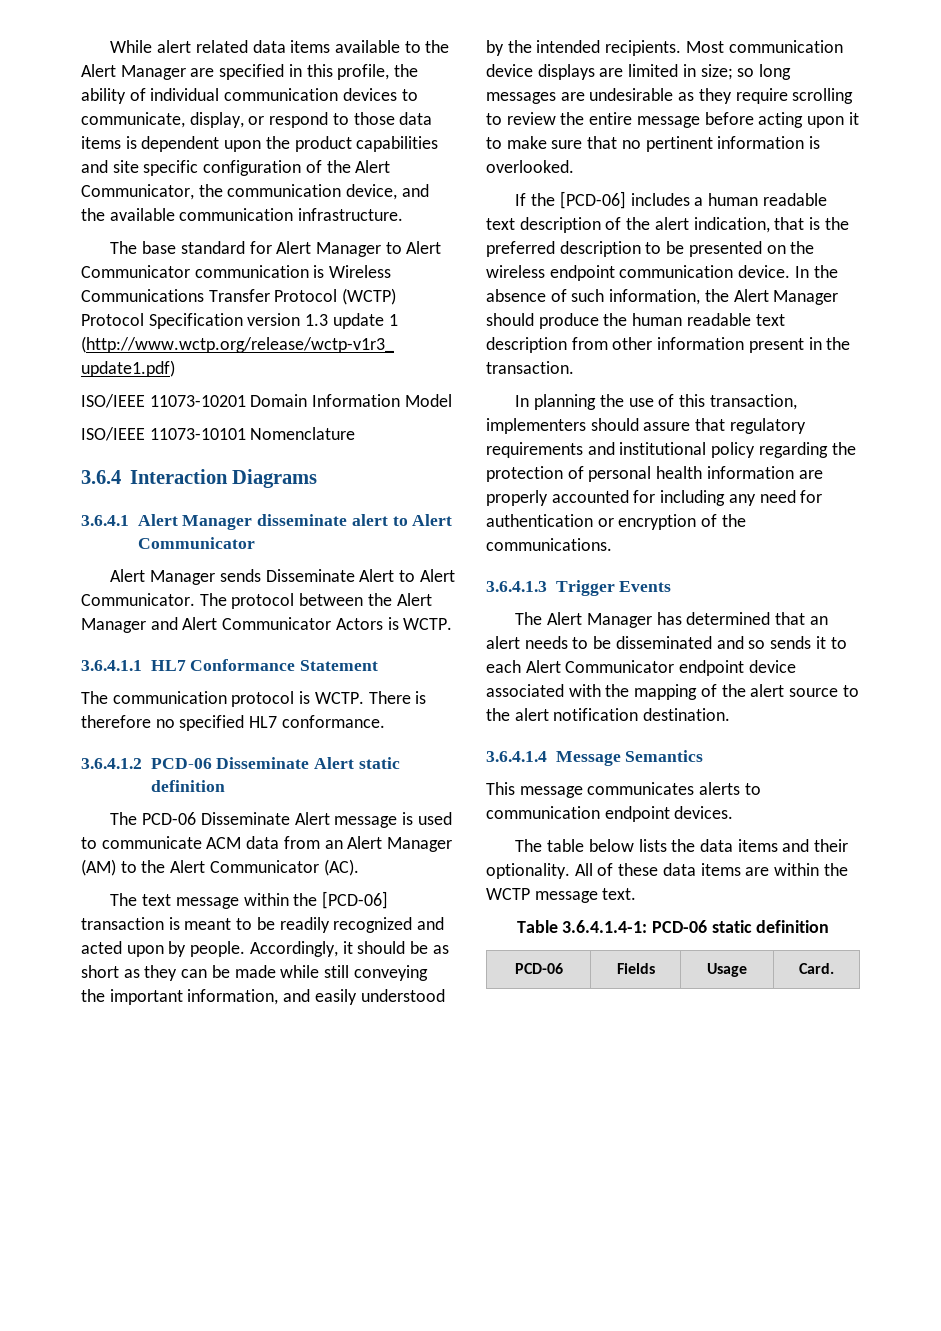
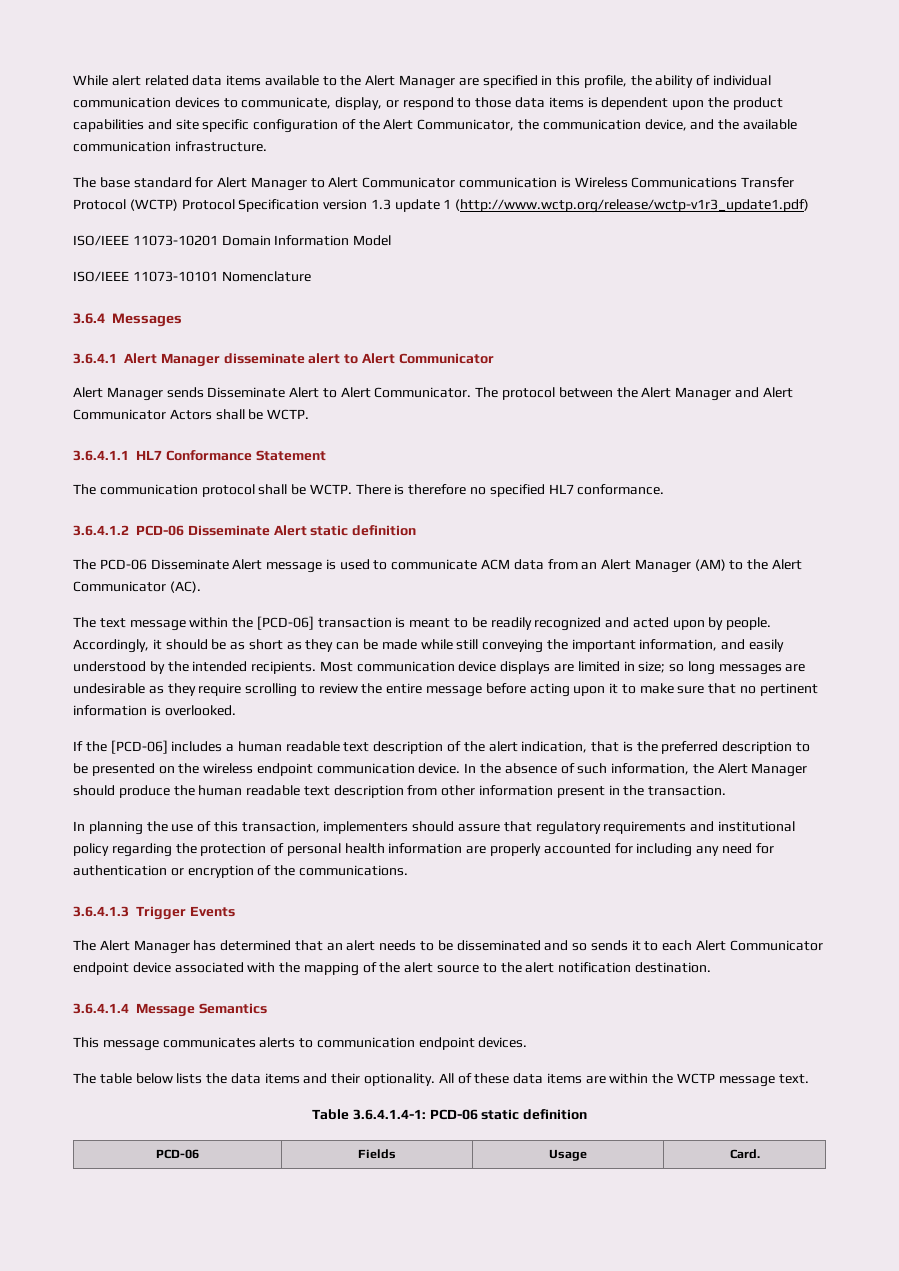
[129,469,318,488] Interaction Diagrams -> [112,313,182,327] Messages
[387,617,399,630] is -> [215,409,264,420] shall be
[299,691,311,704] is -> [258,484,307,495] shall be

